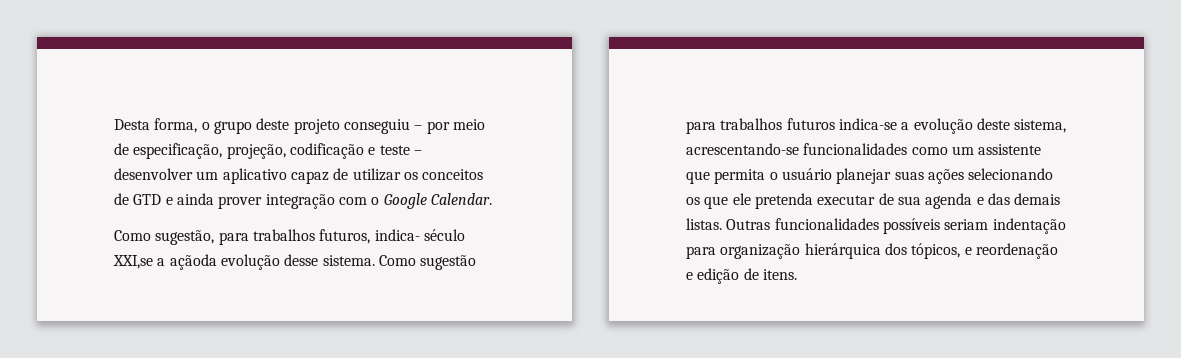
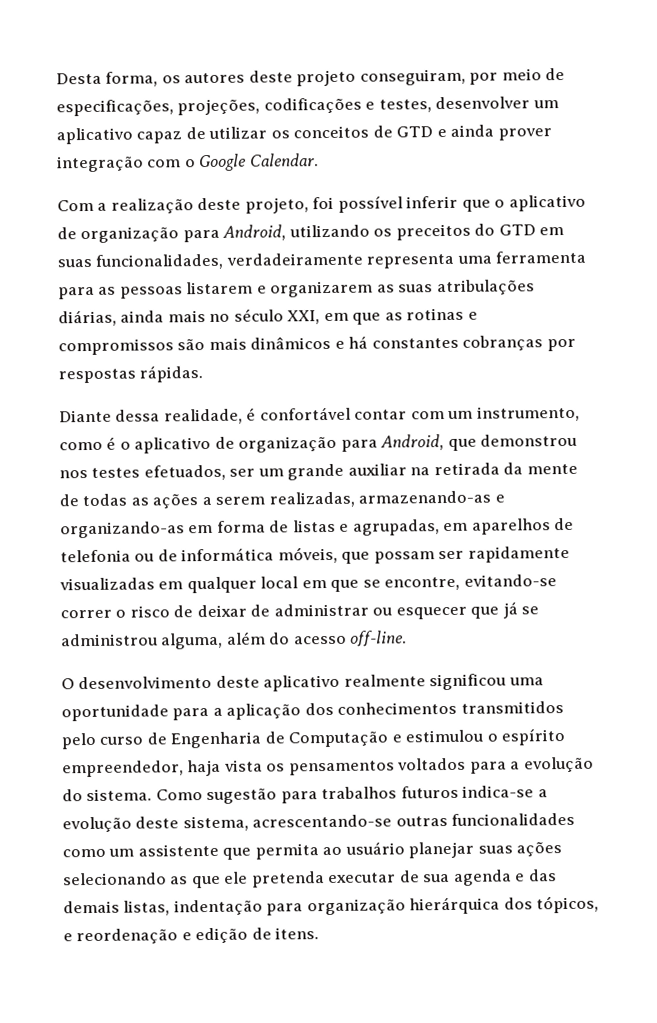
[201,118,485,134] [114,143,422,159] o grupo deste projeto conseguiu – por meio de especificação, projeção, codificação e teste – -> [161,68,566,87] [56,97,432,117] os autores deste projeto conseguiram, por meio de especificações, projeções, codificações e testes,
[114,229,465,245] [113,254,319,270] Como sugestão, para trabalhos futuros, indica- século XXI,se a açãoda evolução desse -> [57,194,586,214] [57,223,565,244] [57,250,587,270] [58,279,535,300] [58,307,478,327] [58,335,576,356] [58,365,204,384] [59,405,580,425] [59,433,578,454] [59,462,578,481] [59,490,505,509] [60,517,575,539] [60,545,570,564] [59,574,557,594] [60,601,540,620] [61,630,408,650] [61,673,544,692] [61,701,564,722] [61,728,566,750] [62,756,594,778] [62,789,83,802] Com a realização deste projeto, foi possível inferir que o aplicativo de organização para Android, utilizando os preceitos do GTD em suas funcionalidades, verdadeiramente representa uma ferramenta para as pessoas listarem e organizarem as suas atribulações diárias, ainda mais no século XXI, em que as rotinas e compromissos são mais dinâmicos e há constantes cobranças por respostas rápidas. // Diante dessa realidade, é confortável contar com um instrumento, como é o aplicativo de organização para Android, que demonstrou nos testes efetuados, ser um grande auxiliar na retirada da mente de todas as ações a serem realizadas, armazenando-as e organizando-as em forma de listas e agrupadas, em aparelhos de telefonia ou de informática móveis, que possam ser rapidamente visualizadas em qualquer local em que se encontre, evitando-se correr o risco de deixar de administrar ou esquecer que já se administrou alguma, além do acesso off-line. // O desenvolvimento deste aplicativo realmente significou uma oportunidade para a aplicação dos conhecimentos transmitidos pelo curso de Engenharia de Computação e estimulou o espírito empreendedor, haja vista os pensamentos voltados para a evolução do
(799, 149) none -> [395,816,448,827] outras
[769,172,778,180] o -> [322,846,343,856] ao
[686,197,700,205] os -> [170,876,189,885] as
[686,218,989,234] listas. Outras funcionalidades possíveis seriam -> [123,900,171,916] listas,

